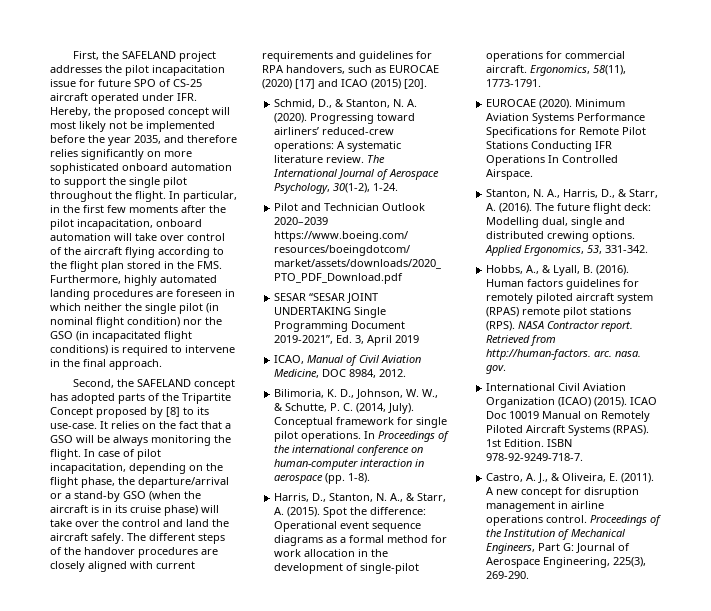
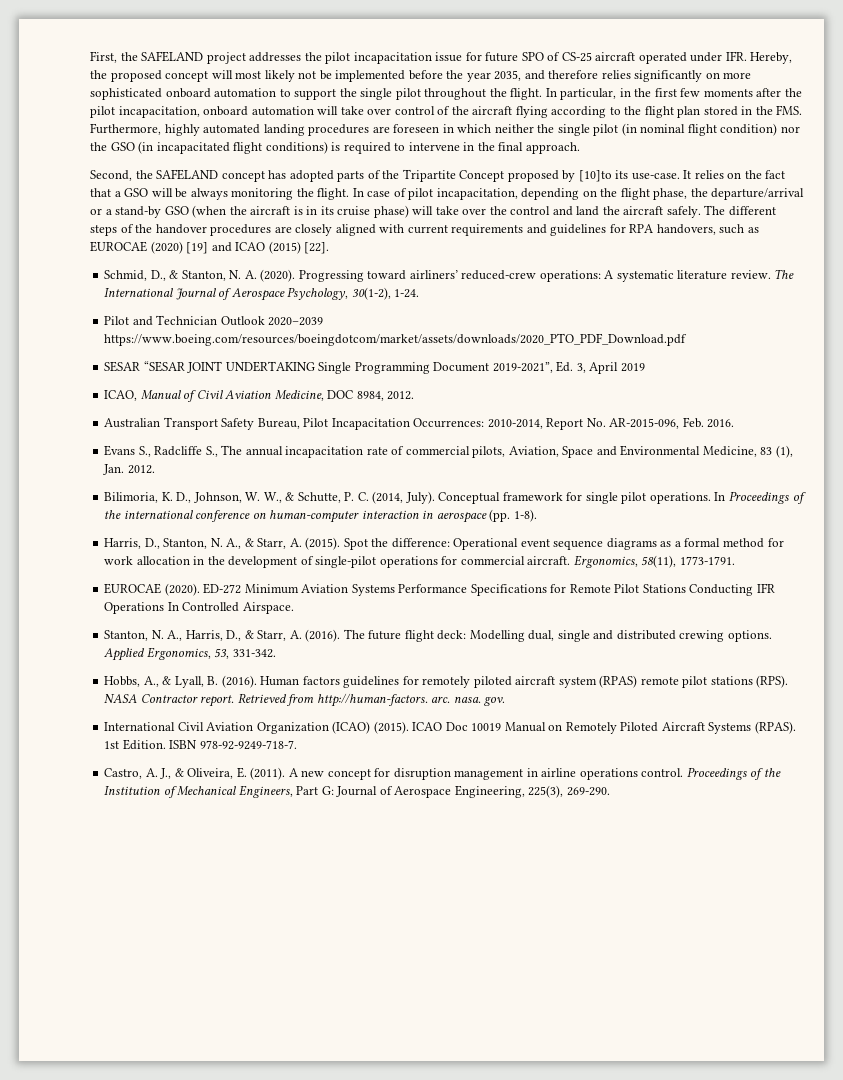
[166,407,194,417] [8] to -> [578,170,612,182] [10]to
[295,79,315,89] [17] -> [186,242,209,254] [19]
[404,79,427,89] [20]. -> [304,242,330,254] [22].
(407, 373) none -> [104,417,735,430] [104,445,793,458] [103,464,155,475] // Australian Transport Safety Bureau, Pilot Incapacitation Occurrences: 2010-2014, Report No. AR-2015-096, Feb. 2016. // Evans S., Radcliffe S., The annual incapacitation rate of commercial pilots, Aviation, Space and Environmental Medicine, 83 (1), Jan. 2012.
(573, 104) none -> [203,583,242,594] ED-272

